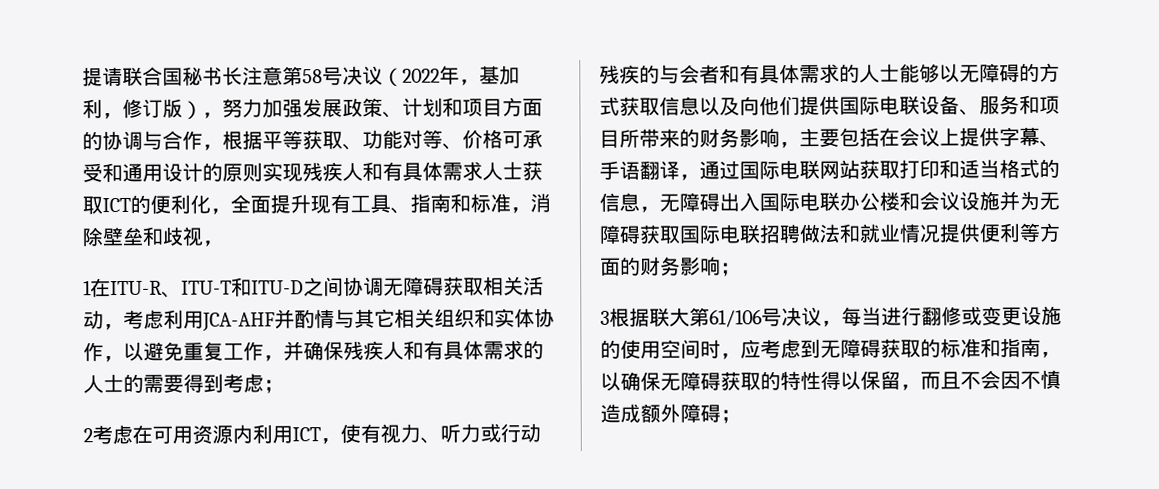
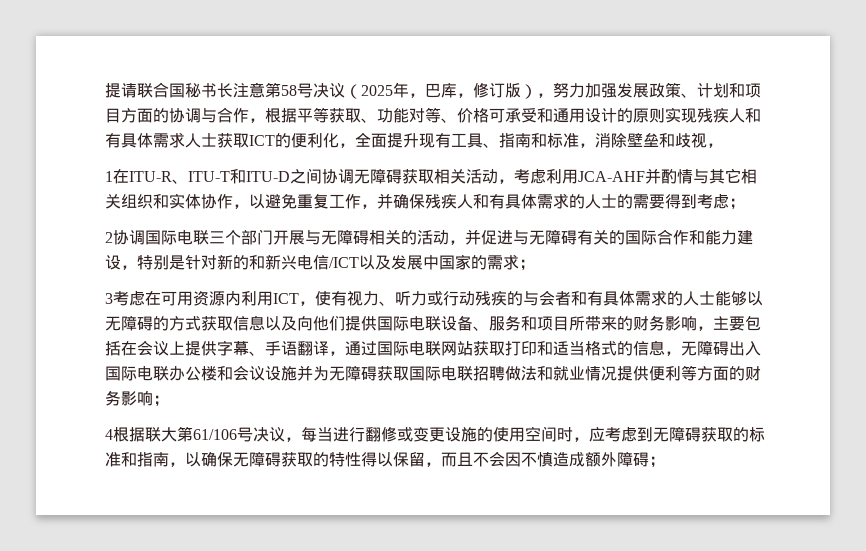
[402,65,520,86] [82,99,103,119] 2022年，基加利 -> [361,82,457,98] 2025年，巴库
(93, 435) none -> [113,229,753,245] [105,254,535,271] [105,293,113,304] 协调国际电联三个部门开展与无障碍相关的活动，并促进与无障碍有关的国际合作和能力建设，特别是针对新的和新兴电信/ICT以及发展中国家的需求； // 3
[600,310,610,325] 3 -> [105,429,113,440] 4

